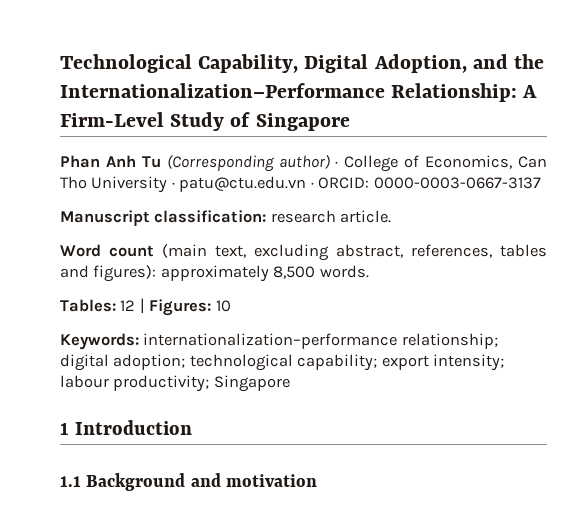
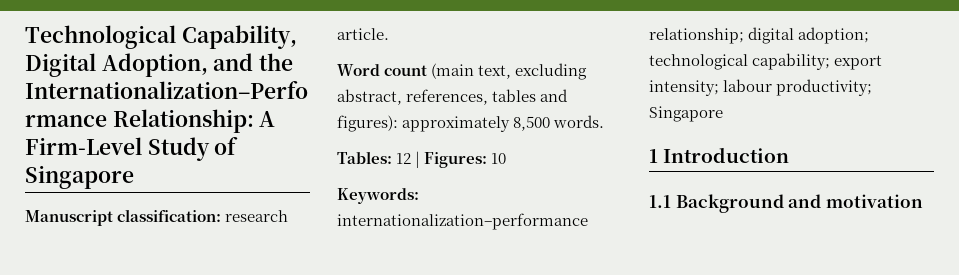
[60,154,548,172] [60,176,541,193] // Phan Anh Tu (Corresponding author) · College of Economics, Can Tho University · patu@ctu.edu.vn · ORCID: 0000-0003-0667-3137 -> (134, 177) none

